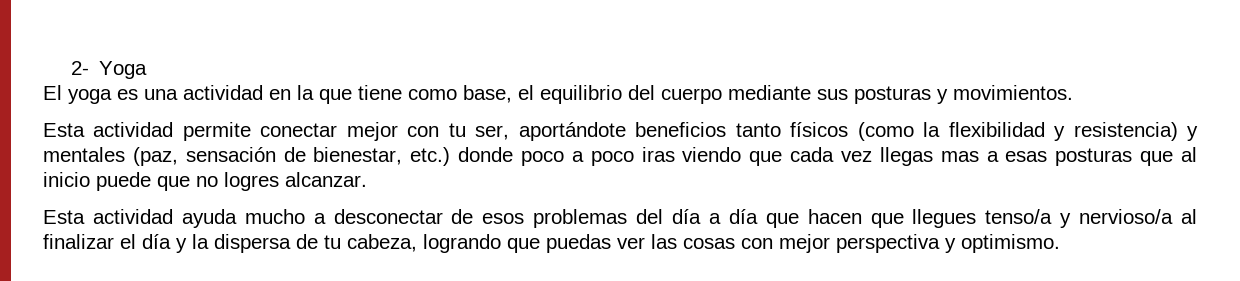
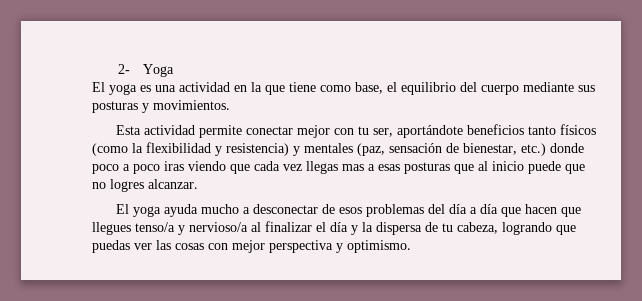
[43,209,173,224] Esta actividad -> [116,204,162,217] El yoga

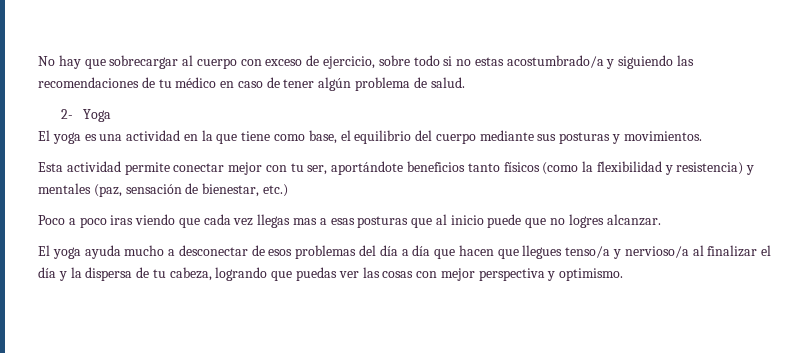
(117, 69) none -> [38,55,695,69] [38,77,465,91] No hay que sobrecargar al cuerpo con exceso de ejercicio, sobre todo si no estas acostumbrado/a y siguiendo las recomendaciones de tu médico en caso de tener algún problema de salud. //
[550,143,584,153] [92,164,119,174] donde poco -> [38,215,65,225] // Poco

